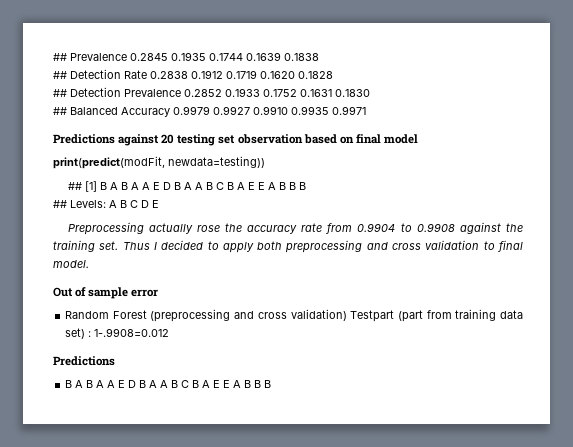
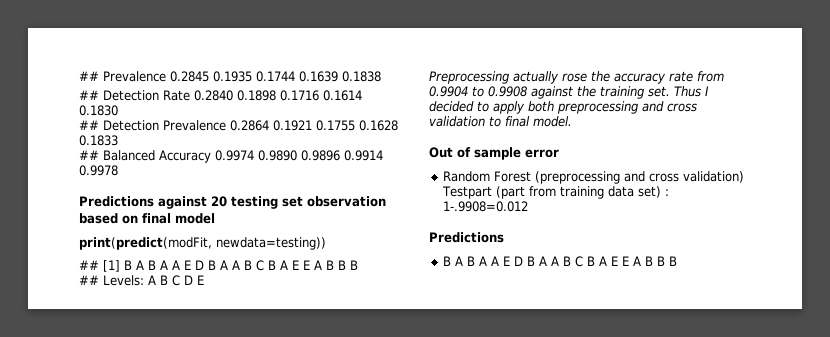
[150,70,333,79] [53,87,370,97] [53,106,366,117] 0.2838 0.1912 0.1719 0.1620 0.1828 // ## Detection Prevalence 0.2852 0.1933 0.1752 0.1631 0.1830 // ## Balanced Accuracy 0.9979 0.9927 0.9910 0.9935 0.9971 -> [194,90,362,101] [79,105,118,116] [79,120,398,131] [79,135,118,146] [79,150,383,163] [79,165,118,176] 0.2840 0.1898 0.1716 0.1614 0.1830 // ## Detection Prevalence 0.2864 0.1921 0.1755 0.1628 0.1833 // ## Balanced Accuracy 0.9974 0.9890 0.9896 0.9914 0.9978

